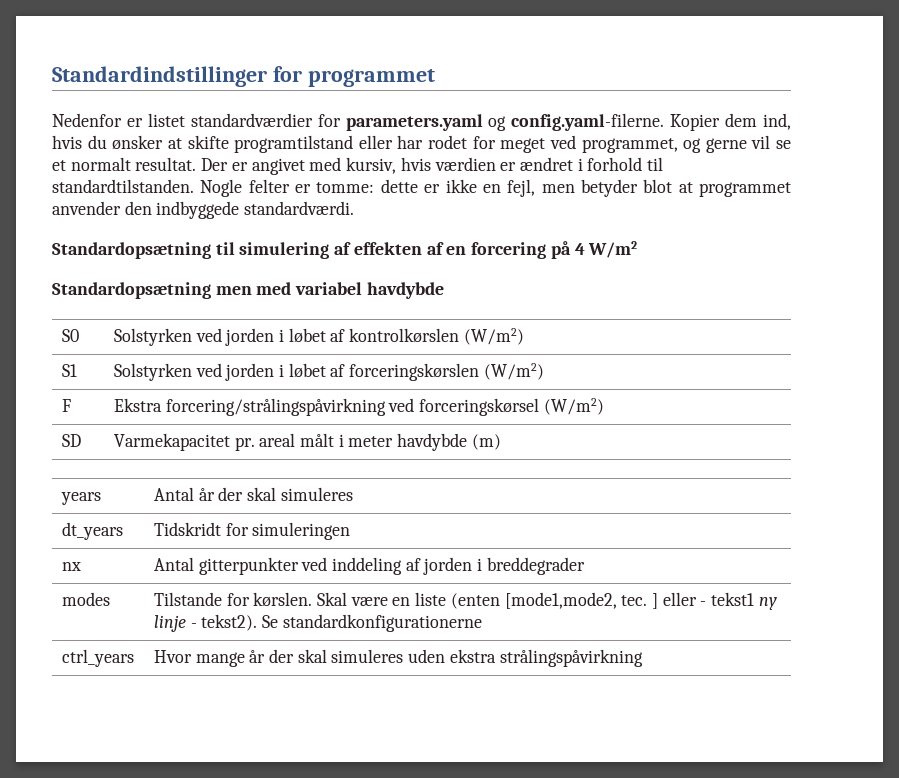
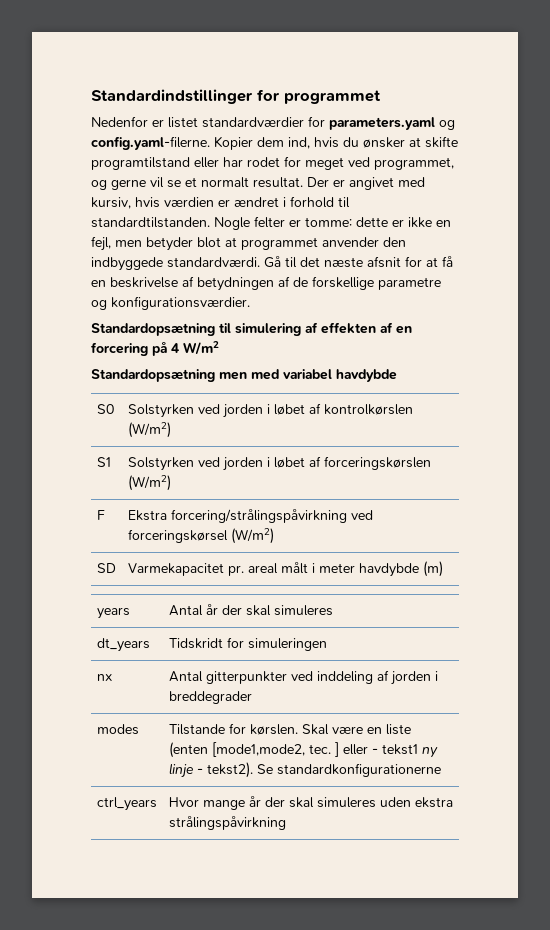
(355, 208) none -> [264,256,453,268] [91,276,441,291] [91,296,250,310] Gå til det næste afsnit for at få en beskrivelse af betydningen af de forskellige parametre og konfigurationsværdier.

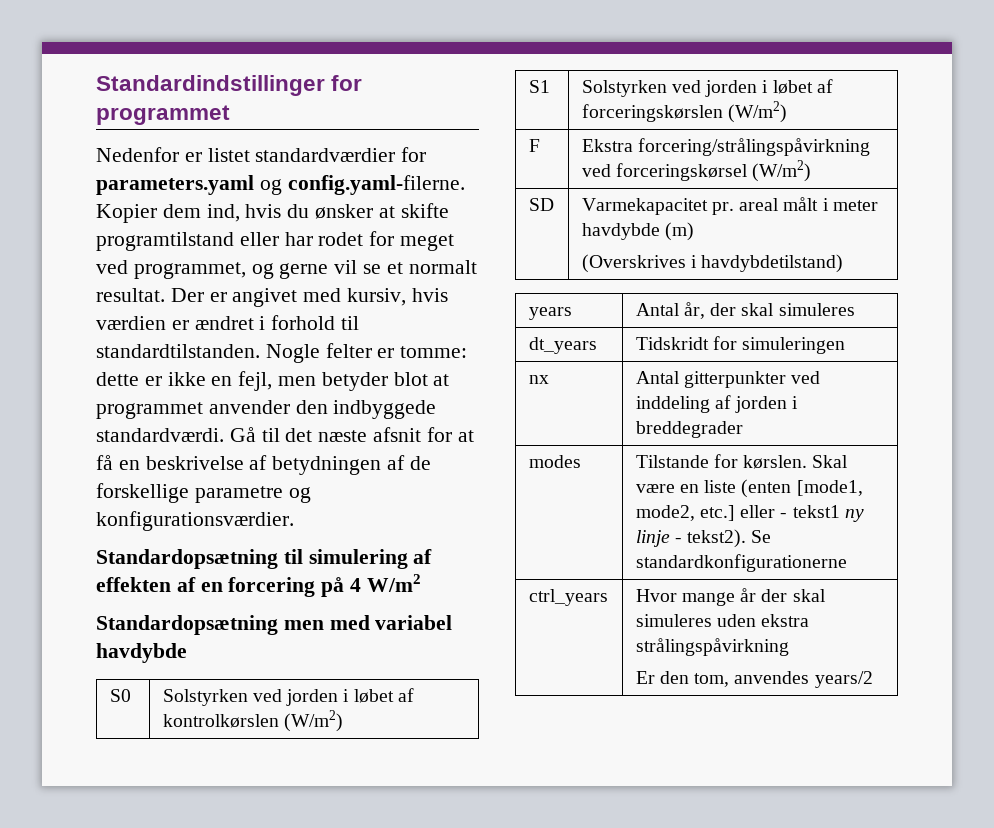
(443, 569) none -> [581,254,844,273] // (Overskrives i havdybdetilstand)
[205,604,218,615] år -> [683,302,705,319] år,
[211,742,339,757] [mode1,mode2, tec. ] -> [796,480,863,496] [635,505,735,521] [mode1, mode2, etc.]
(286, 823) none -> [635,671,873,688] // Er den tom, anvendes years/2

